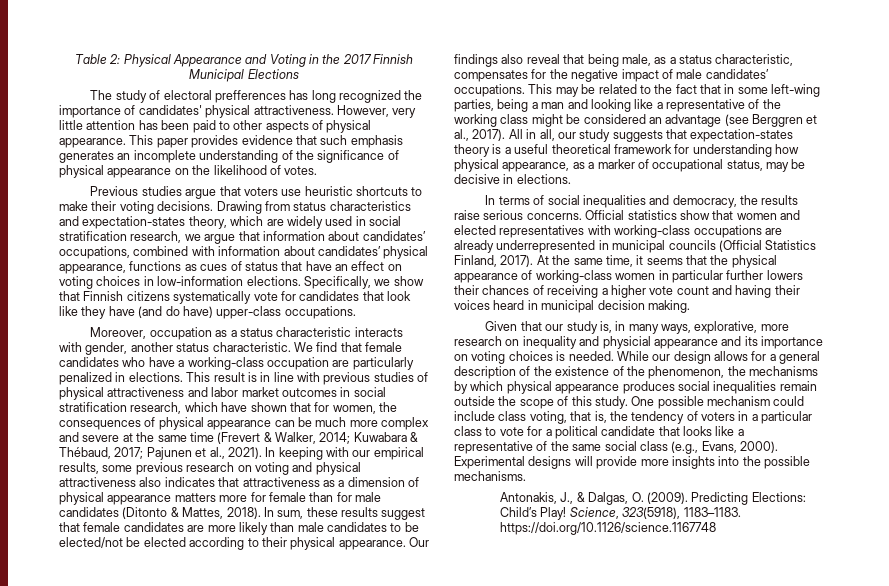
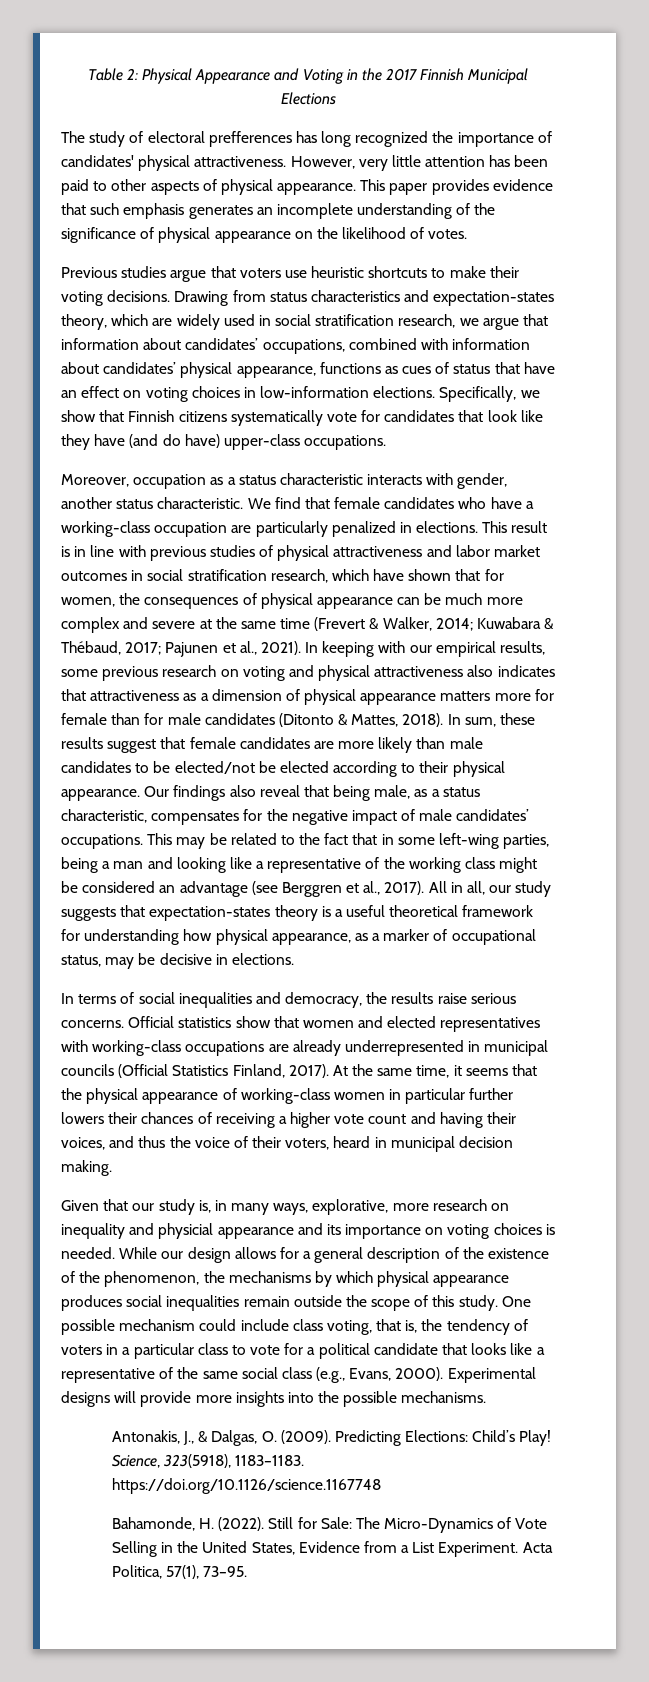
[454,300,490,310] voices -> [61,1136,330,1150] voices, and thus the voice of their voters,
(717, 528) none -> [111,1517,548,1533] [111,1541,553,1557] [111,1565,248,1579] // Bahamonde, H. (2022). Still for Sale: The Micro-Dynamics of Vote Selling in the United States, Evidence from a List Experiment. Acta Politica, 57(1), 73–95.

